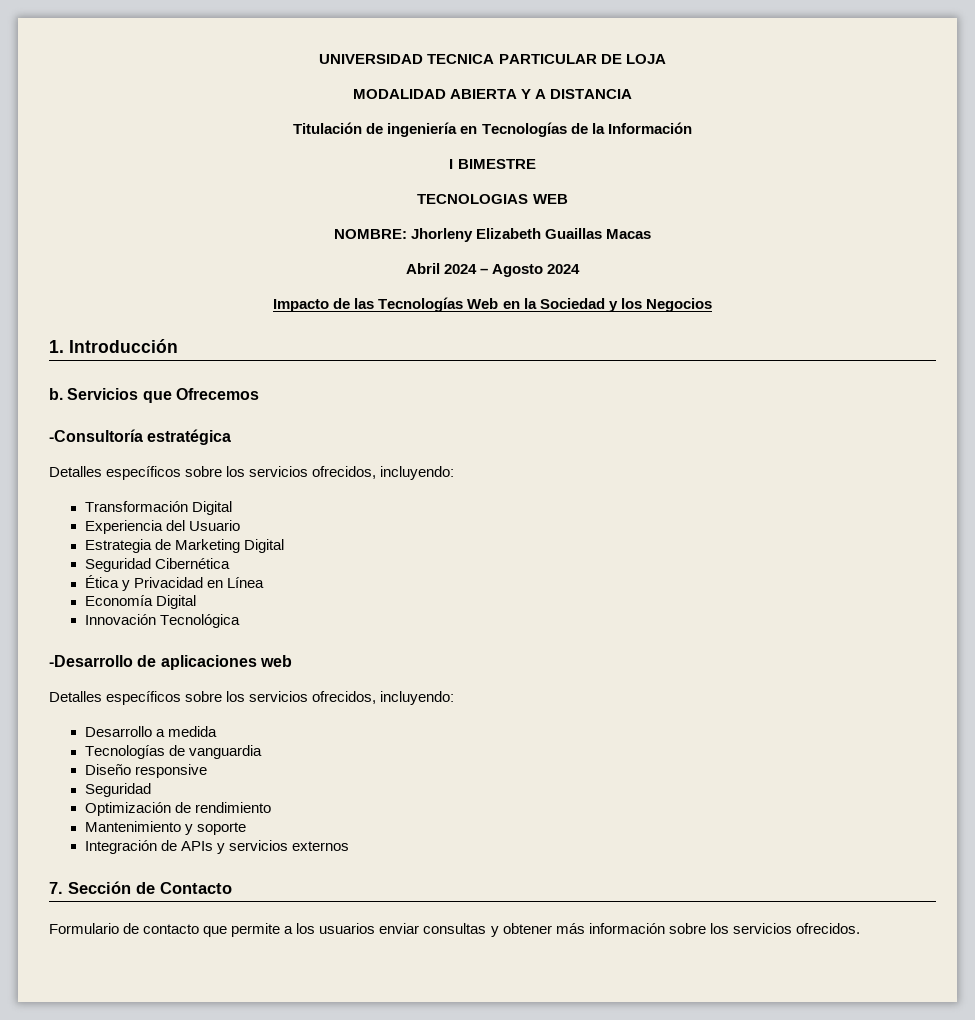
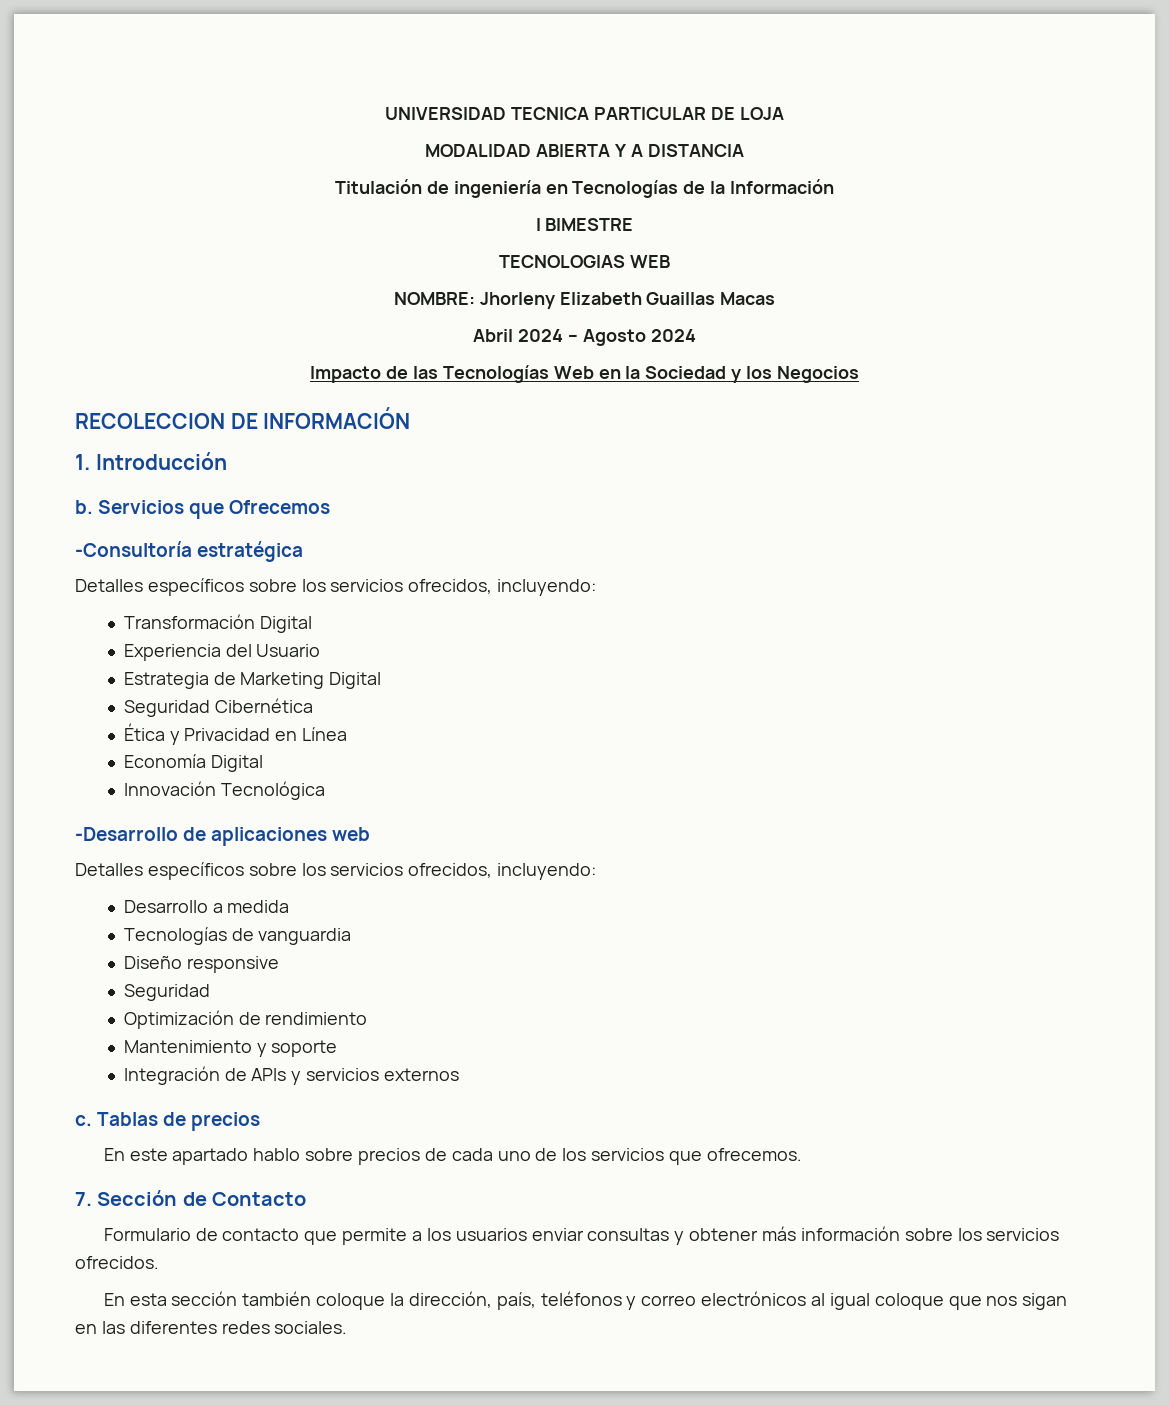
(712, 305) none -> [75,407,411,429] // RECOLECCION DE INFORMACIÓN
(350, 846) none -> [75,1112,261,1131] [103,1148,802,1165] // c. Tablas de precios // En este apartado hablo sobre precios de cada uno de los servicios que ofrecemos.
(860, 928) none -> [103,1291,1068,1310] [75,1321,348,1334] // En esta sección también coloque la dirección, país, teléfonos y correo electrónicos al igual coloque que nos sigan en las diferentes redes sociales.

